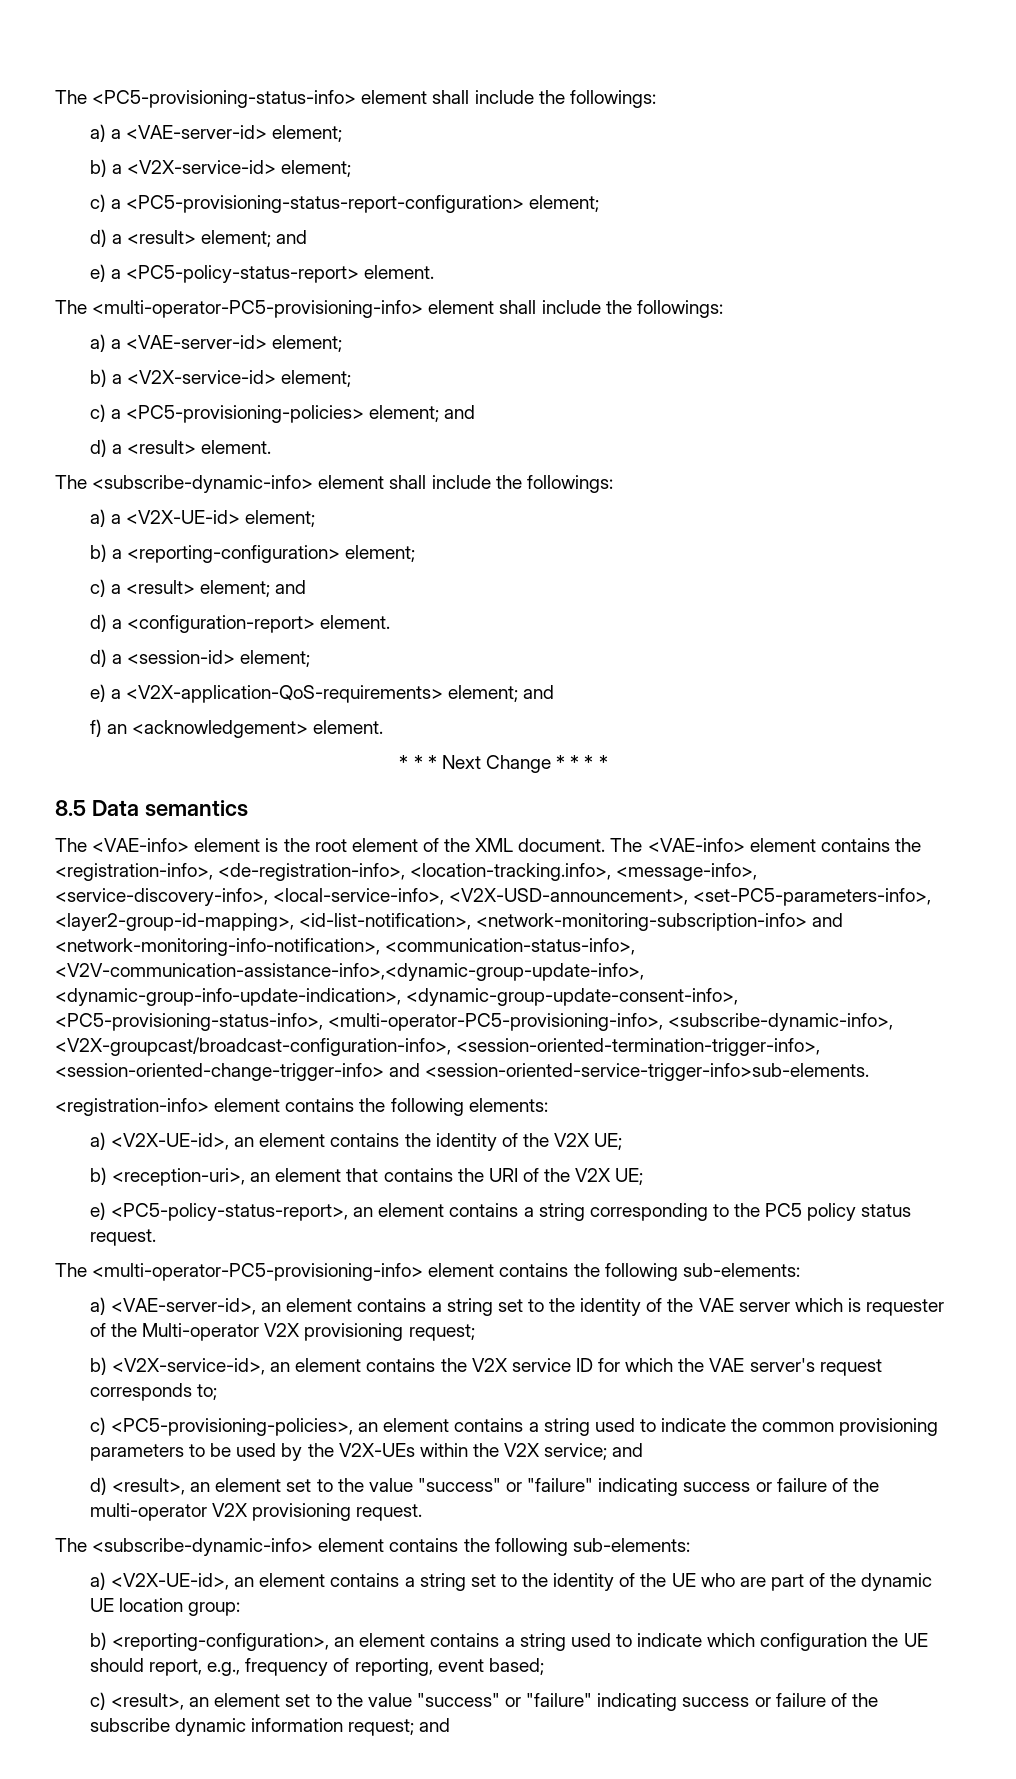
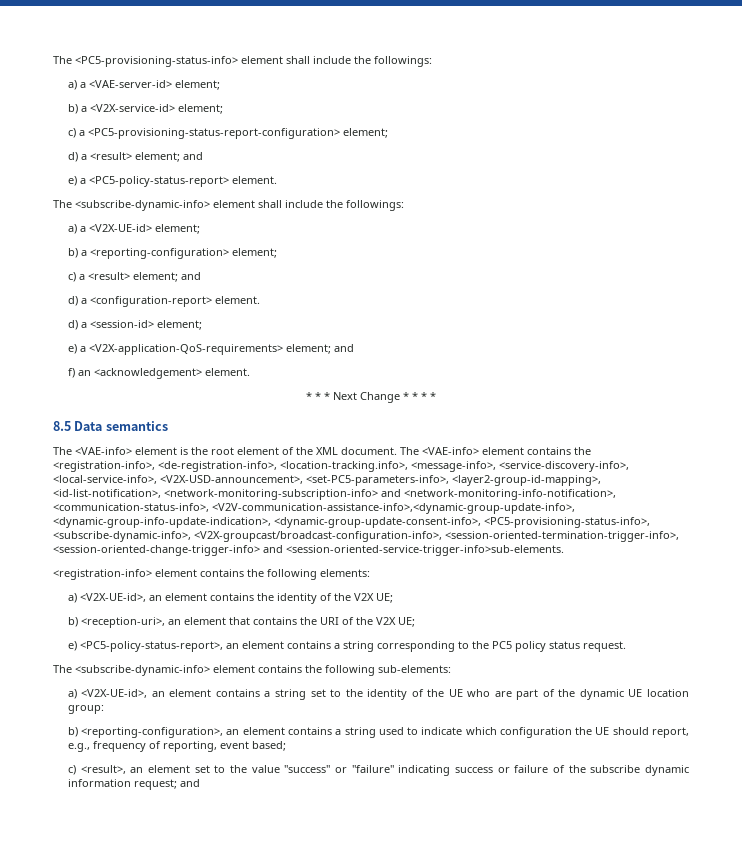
[55,300,723,318] [89,334,343,352] [89,369,352,387] [89,404,476,423] [89,439,272,457] // The <multi-operator-PC5-provisioning-info> element shall include the followings: // a) a <VAE-server-id> element; // b) a <V2X-service-id> element; // c) a <PC5-provisioning-policies> element; and // d) a <result> element. -> (277, 180) none
[328,1013,664,1031] <multi-operator-PC5-provisioning-info>, -> (650, 522) none
[55,1263,800,1281] [89,1297,945,1316] [89,1323,475,1341] [89,1357,882,1376] [89,1383,218,1401] [89,1417,939,1436] [89,1443,644,1461] [89,1477,880,1496] [89,1503,423,1521] // The <multi-operator-PC5-provisioning-info> element contains the following sub-elements: // a) <VAE-server-id>, an element contains a string set to the identity of the VAE server which is requester of the Multi-operator V2X provisioning request; // b) <V2X-service-id>, an element contains the V2X service ID for which the VAE server's request corresponds to; // c) <PC5-provisioning-policies>, an element contains a string used to indicate the common provisioning parameters to be used by the V2X-UEs within the V2X service; and // d) <result>, an element set to the value "success" or "failure" indicating success or failure of the multi-operator V2X provisioning request. -> (626, 646) none

